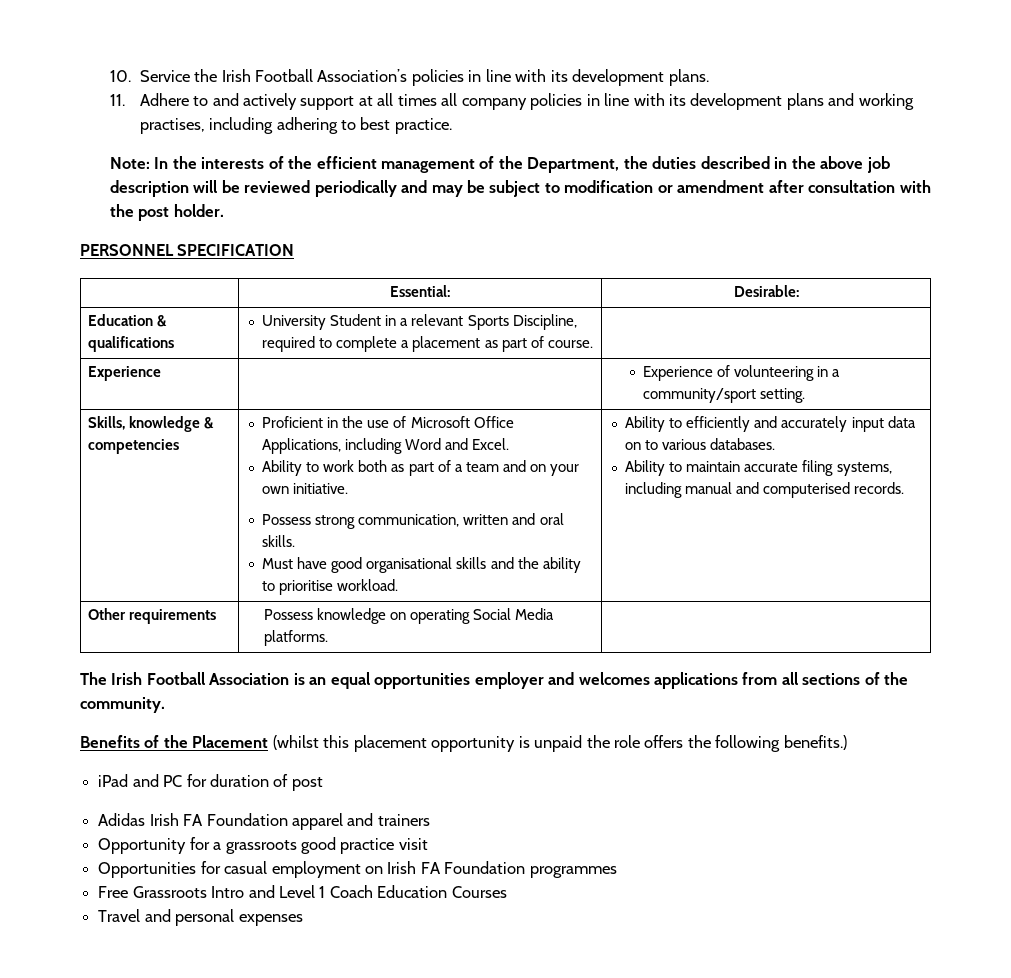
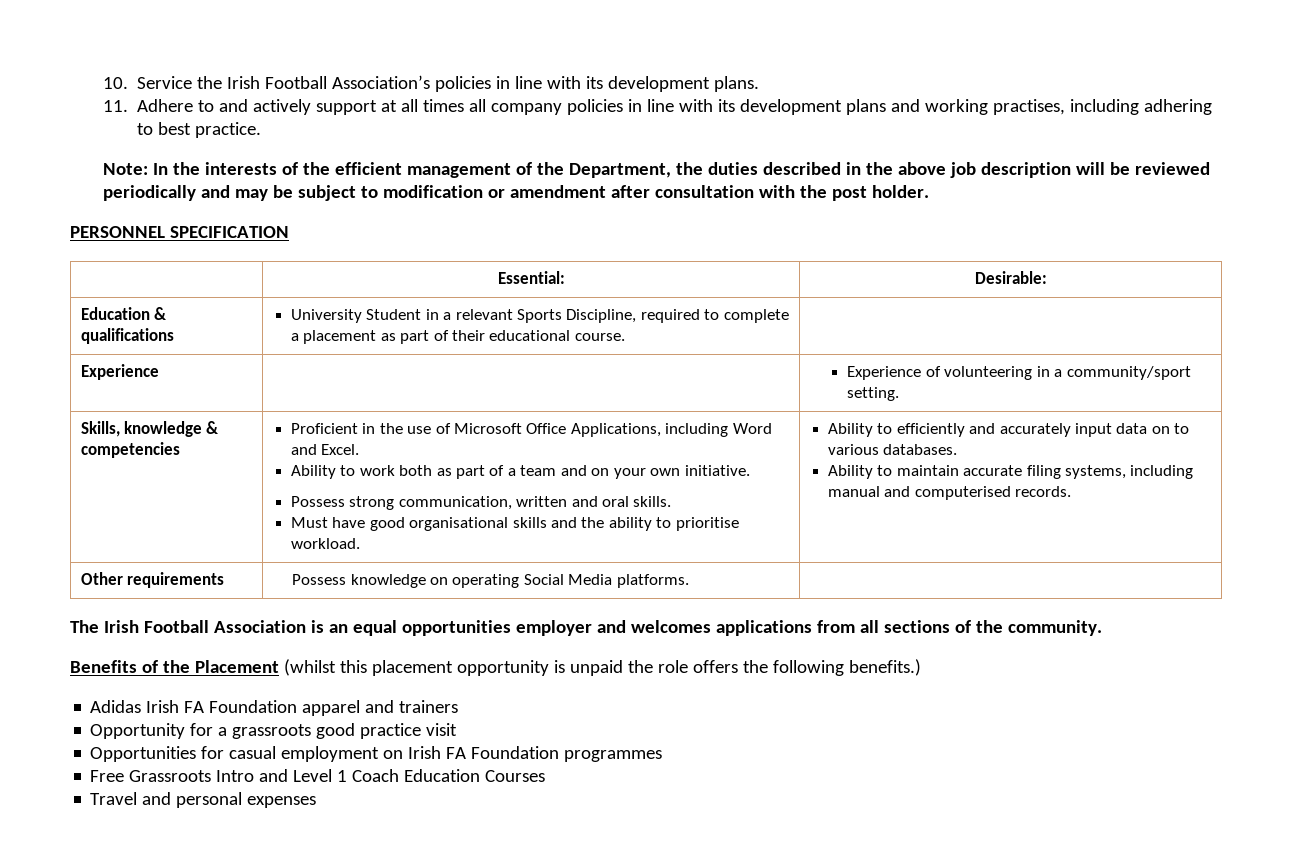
(544, 342) none -> [451,330,571,341] their educational
[98,774,323,791] // iPad and PC for duration of post -> (921, 667) none

